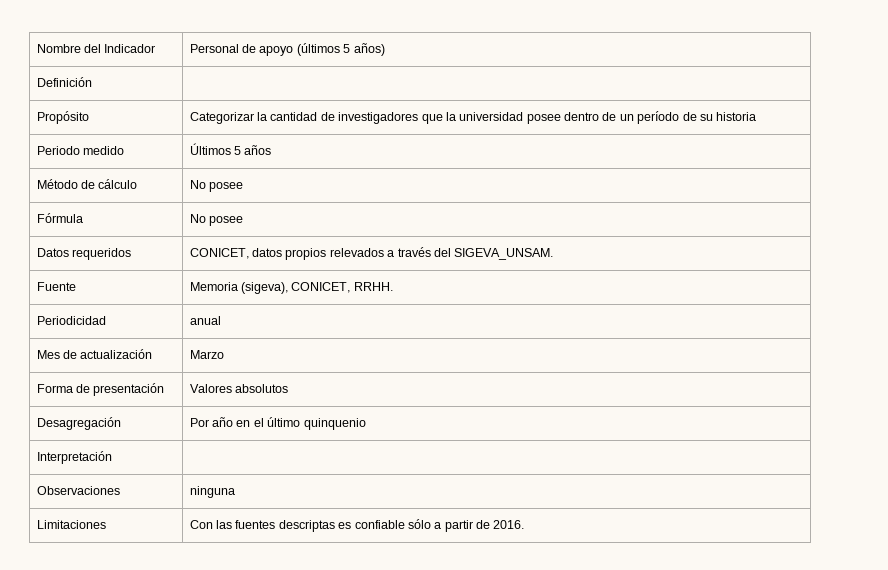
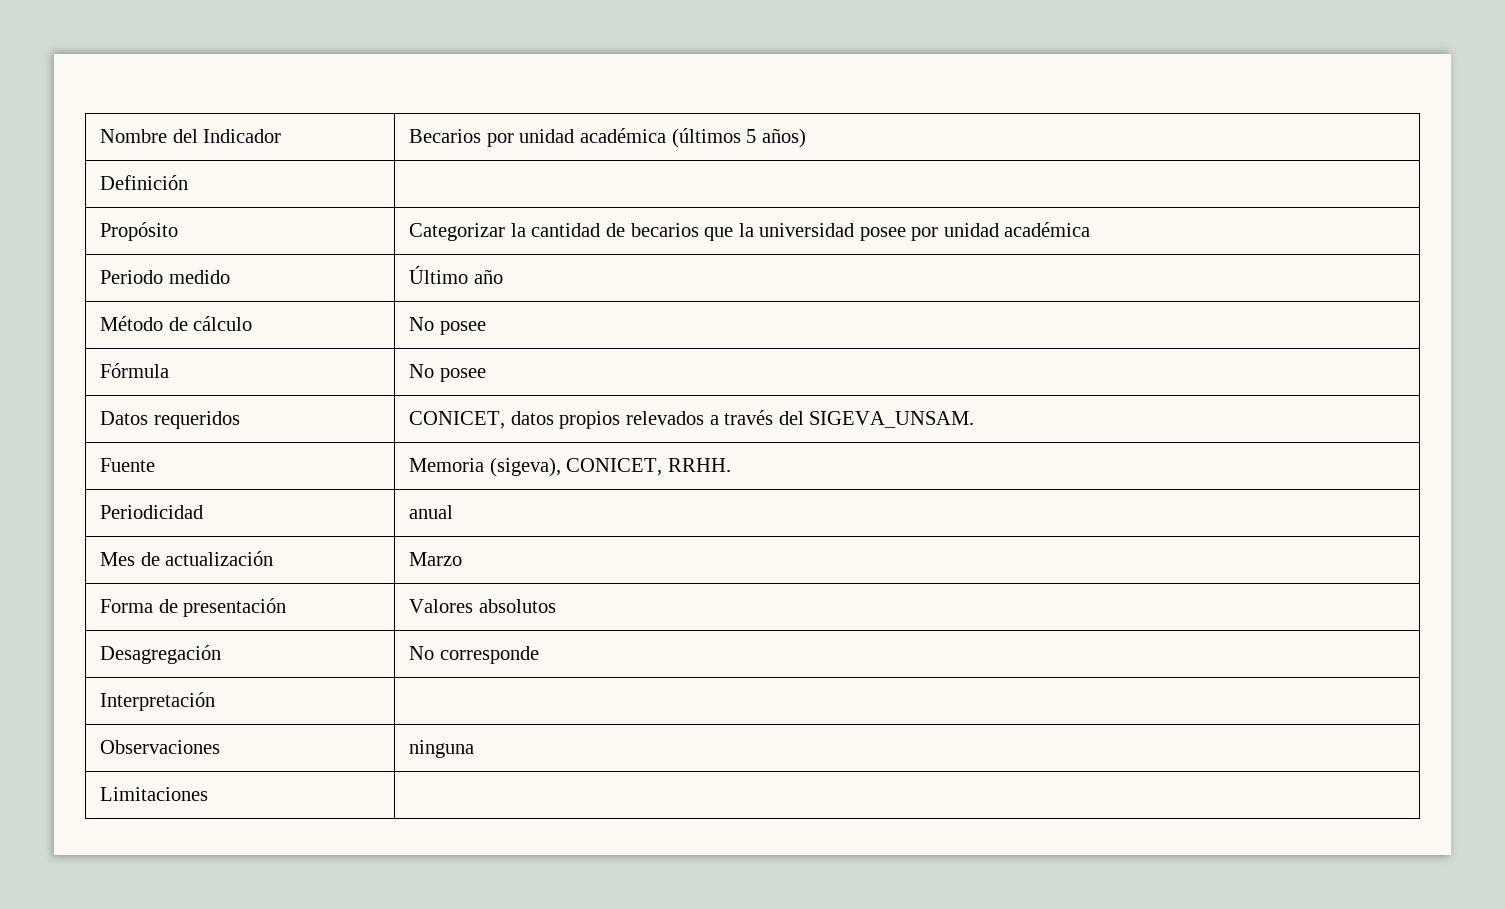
[189,44,294,56] Personal de apoyo -> [409,128,666,147] Becarios por unidad académica
[338,112,419,124] investigadores -> [630,223,699,237] becarios
[564,111,757,124] dentro de un período de su historia -> [911,222,1091,241] por unidad académica
[189,143,272,155] Últimos 5 años -> [409,266,503,284] Último año
[189,417,366,430] [36,451,112,464] [36,486,120,495] [189,486,235,498] [36,520,106,529] [189,519,525,532] Por año en el último quinquenio // Interpretación | // Observaciones | ninguna // Limitaciones | Con las fuentes descriptas es confiable sólo a partir de 2016. -> [409,646,539,664] [100,692,216,711] [100,740,221,754] [409,740,475,758] [100,787,209,801] No corresponde // Interpretación | // Observaciones | ninguna // Limitaciones |

